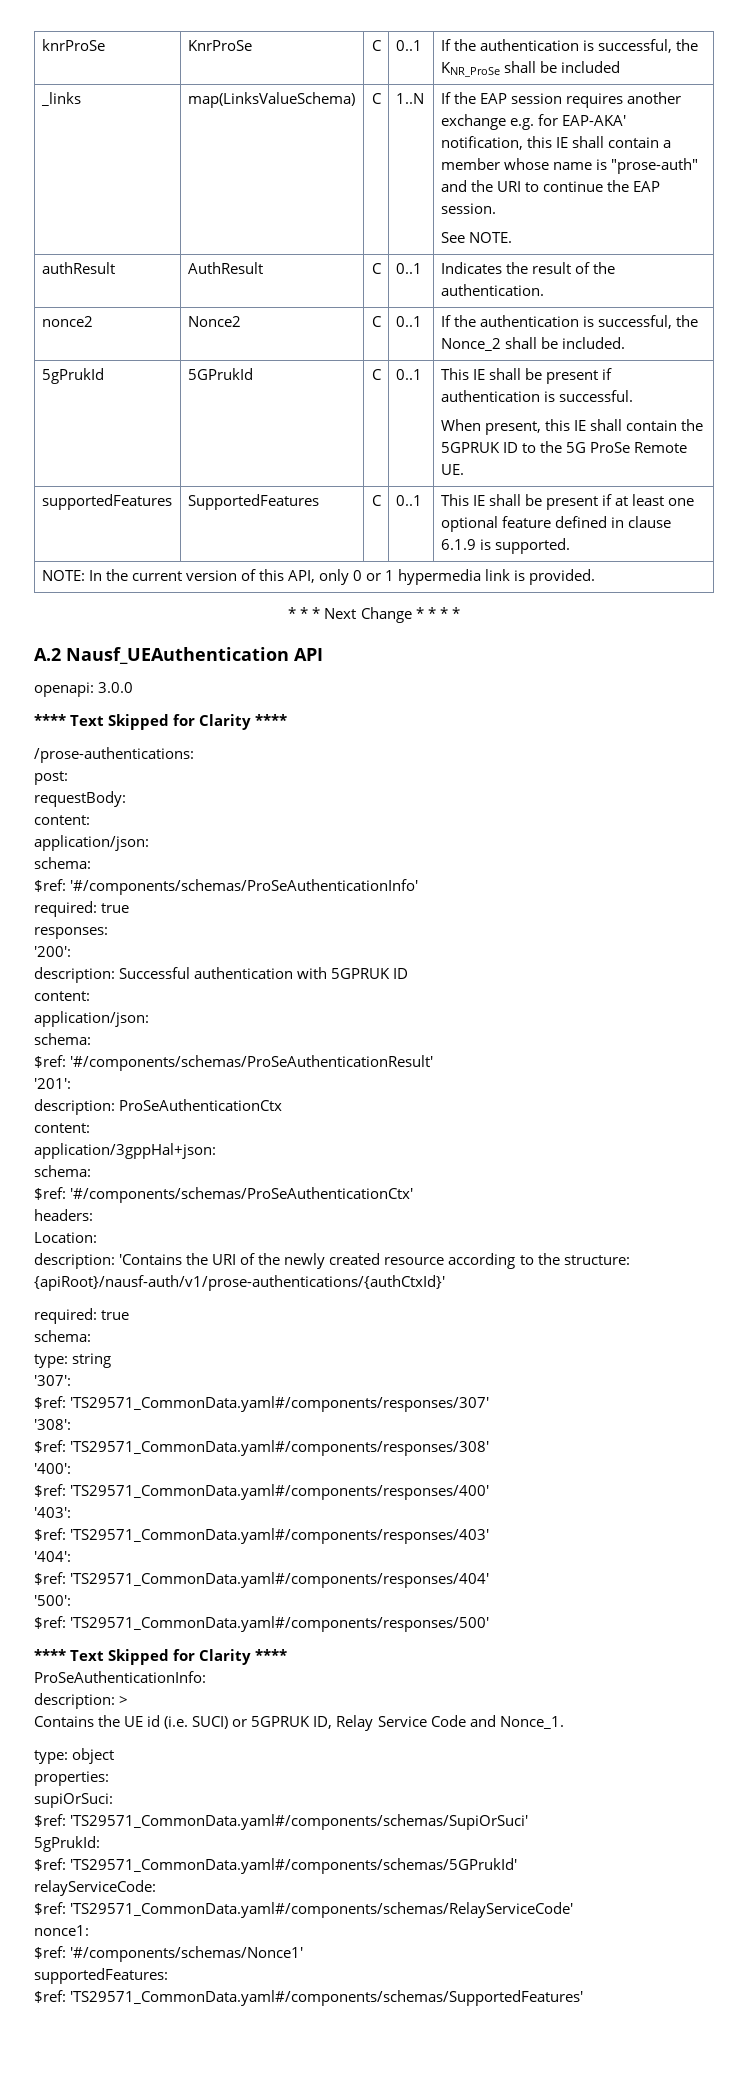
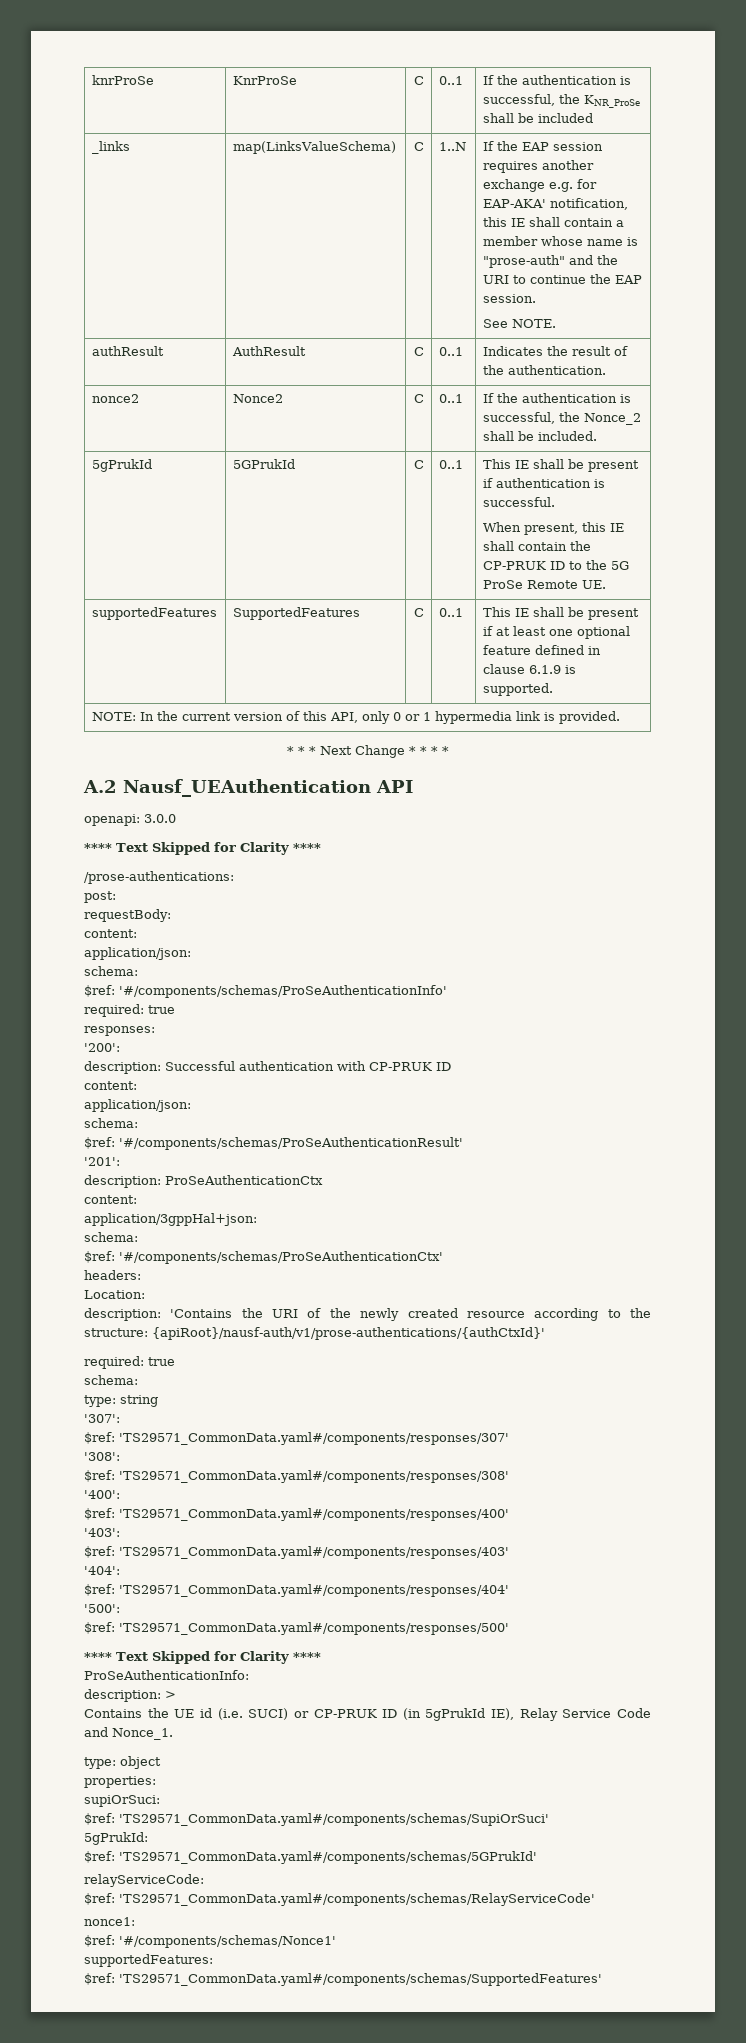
[440,442,500,453] 5GPRUK -> [482,561,546,570] CP-PRUK
[331,968,391,979] 5GPRUK -> [369,1062,432,1071] CP-PRUK
[251,1716,333,1729] 5GPRUK ID, -> [313,1708,515,1721] CP-PRUK ID (in 5gPrukId IE),

